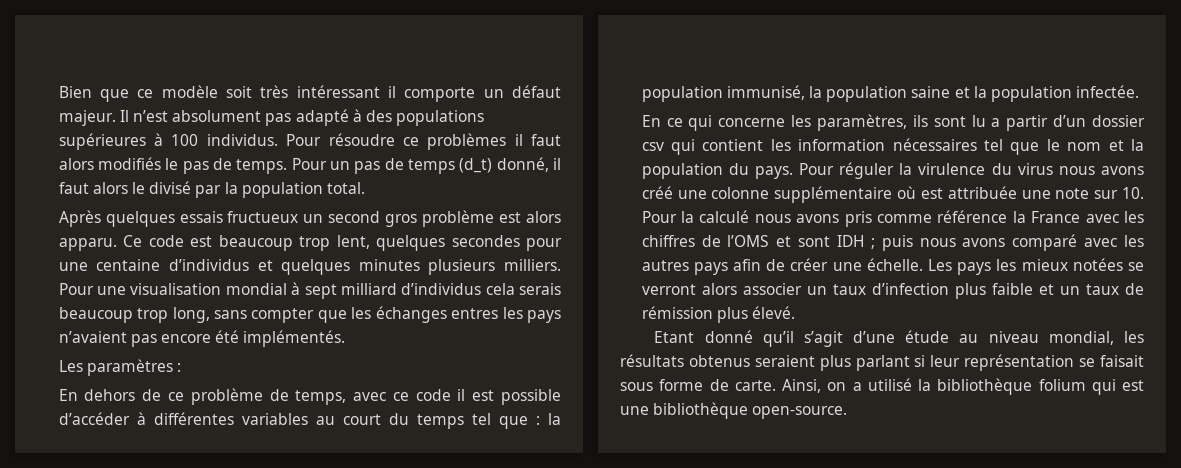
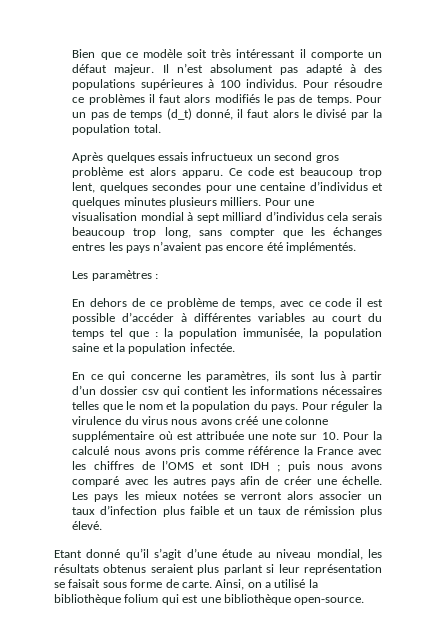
[227,211,299,223] fructueux -> [191,152,254,161] infructueux
[726,85,805,100] immunisé, -> [243,328,304,339] immunisée,
[971,115,1001,127] lu a -> [319,371,347,380] lus à
[798,138,1004,151] information nécessaires tel -> [250,386,382,395] [72,401,100,410] informations nécessaires telles

